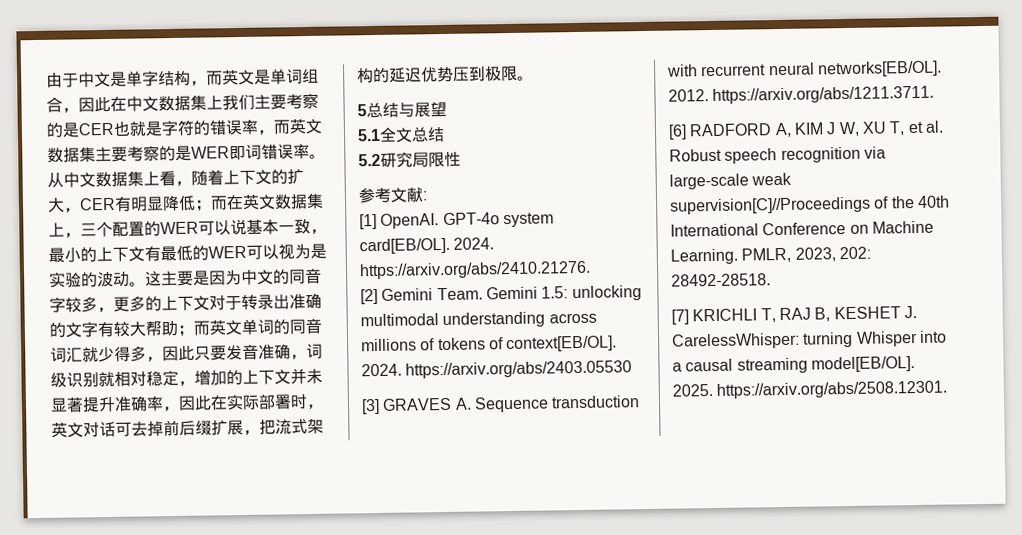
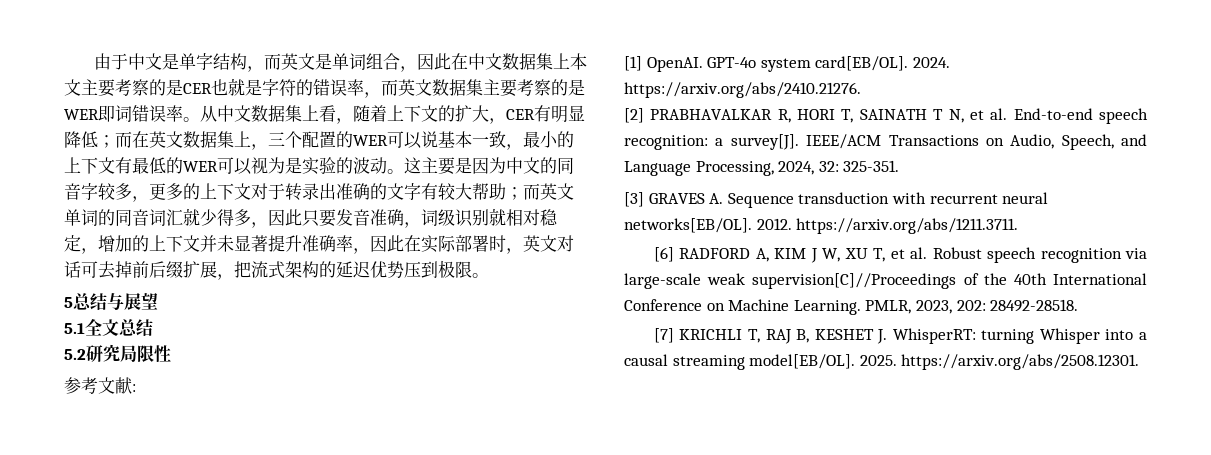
[222,94,255,111] 我们 -> [569,53,587,70] [64,79,81,96] 本文
[381,285,642,302] [360,311,597,329] [361,335,618,353] [361,360,633,379] Gemini Team. Gemini 1.5: unlocking multimodal understanding across millions of tokens of context[EB/OL]. 2024. https://arxiv.org/abs/2403.05530 -> [650,108,1148,124] [624,134,1147,150] [624,160,900,176] PRABHAVALKAR R, HORI T, SAINATH T N, et al. End-to-end speech recognition: a survey[J]. IEEE/ACM Transactions on Audio, Speech, and Language Processing, 2024, 32: 325-351.
[672,332,800,350] CarelessWhisper: -> [892,328,976,344] WhisperRT:

